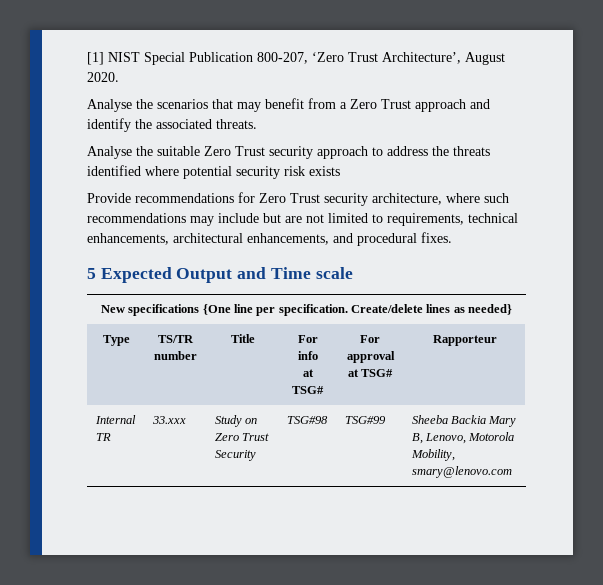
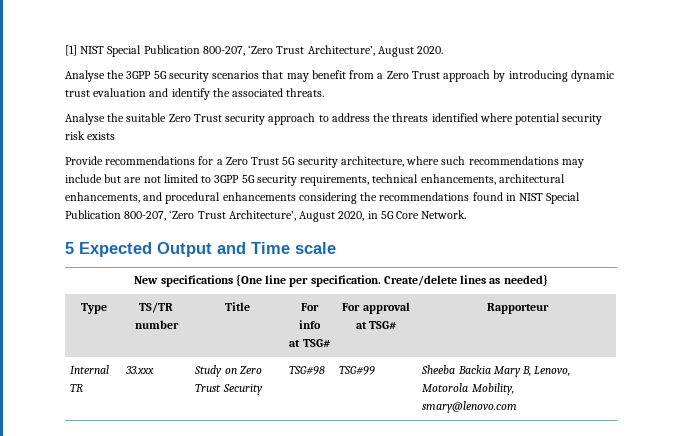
(153, 104) none -> [126,71,209,82] 3GPP 5G security
(466, 105) none -> [493,70,614,82] [65,88,147,97] by introducing dynamic trust evaluation
[259,193,320,203] Zero Trust -> [216,157,296,165] a Zero Trust 5G
(383, 218) none -> [214,175,297,186] 3GPP 5G security
[421,232,452,243] fixes. -> [222,192,581,204] [65,210,467,222] enhancements considering the recommendations found in NIST Special Publication 800-207, ‘Zero Trust Architecture’, August 2020, in 5G Core Network.

